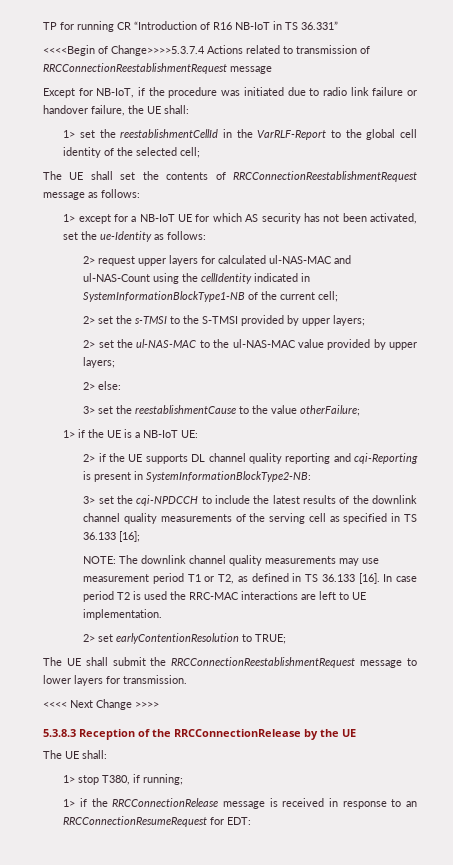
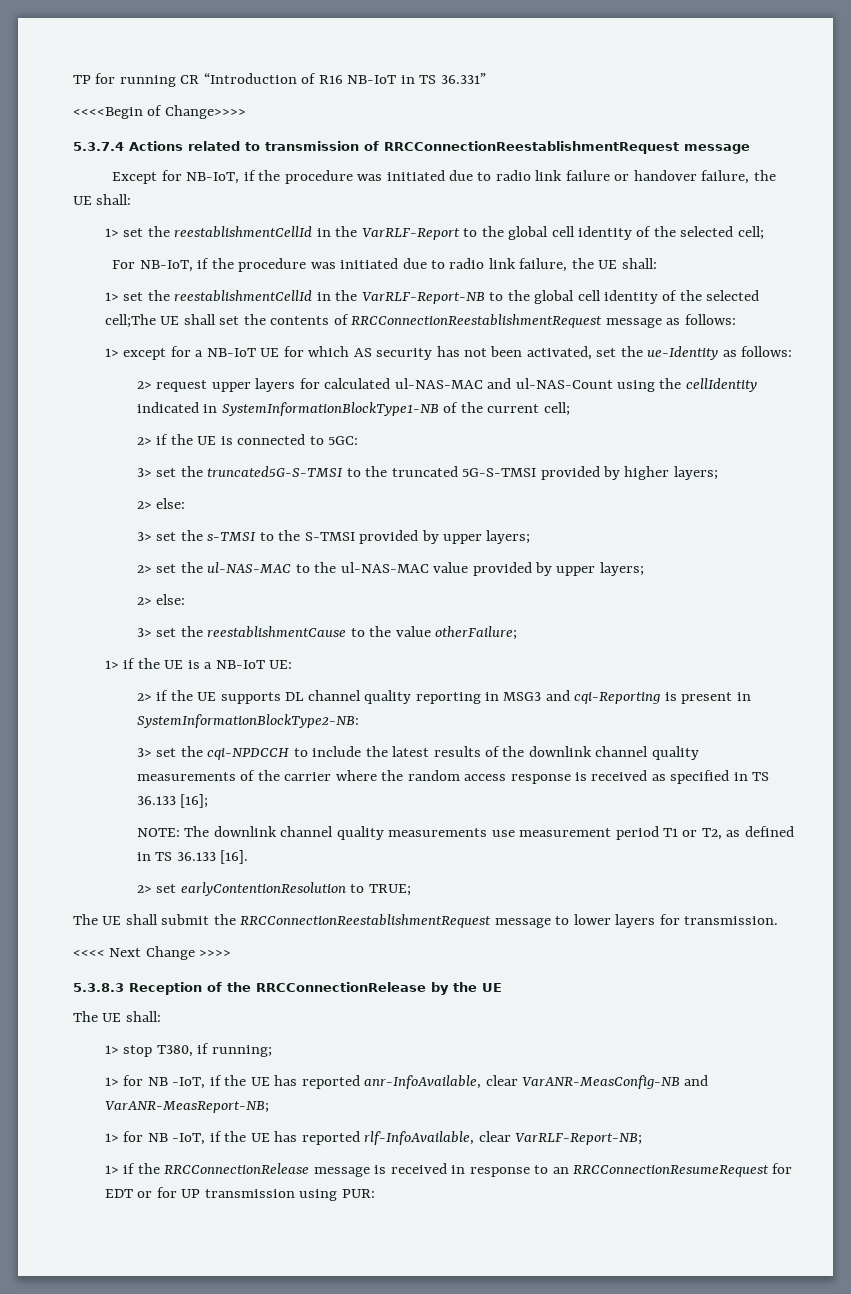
[111,45,205,56] Change>>>>5.3.7.4 -> [164,105,246,119] [73,142,124,151] Change>>>> // 5.3.7.4
[43,171,62,180] The -> [112,258,657,272] [104,290,760,304] [104,314,156,328] For NB-IoT, if the procedure was initiated due to radio link failure, the UE shall: // 1> set the reestablishmentCellId in the VarRLF-Report-NB to the global cell identity of the selected cell;The
(96, 320) none -> [156,434,359,445] [136,466,718,480] [136,498,186,509] [136,532,152,541] if the UE is connected to 5GC: // 3> set the truncated5G-S-TMSI to the truncated 5G-S-TMSI provided by higher layers; // 2> else: // 3>
(331, 458) none -> [484,692,542,701] in MSG3
[269,513,326,524] serving cell -> [284,770,648,784] carrier where the random access response is received
[339,558,360,566] may -> (488, 832) none
[383,574,417,582] [83,591,367,602] [83,609,163,620] In case period T2 is used the RRC-MAC interactions are left to UE implementation. -> (249, 857) none
(184, 779) none -> [104,1075,709,1089] [104,1101,269,1113] [104,1131,642,1145] // 1> for NB -IoT, if the UE has reported anr-InfoAvailable, clear VarANR-MeasConfig-NB and VarANR-MeasReport-NB; // 1> for NB -IoT, if the UE has reported rlf-InfoAvailable, clear VarRLF-Report-NB;
[227,817,252,825] EDT: -> [104,1187,375,1201] EDT or for UP transmission using PUR:

